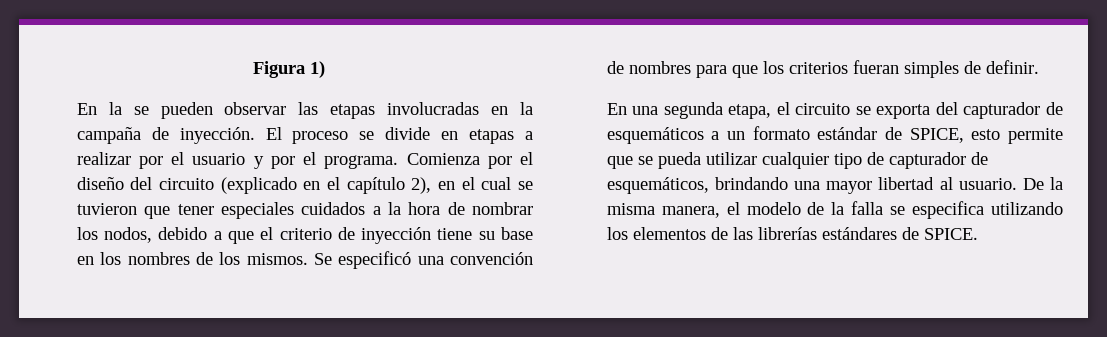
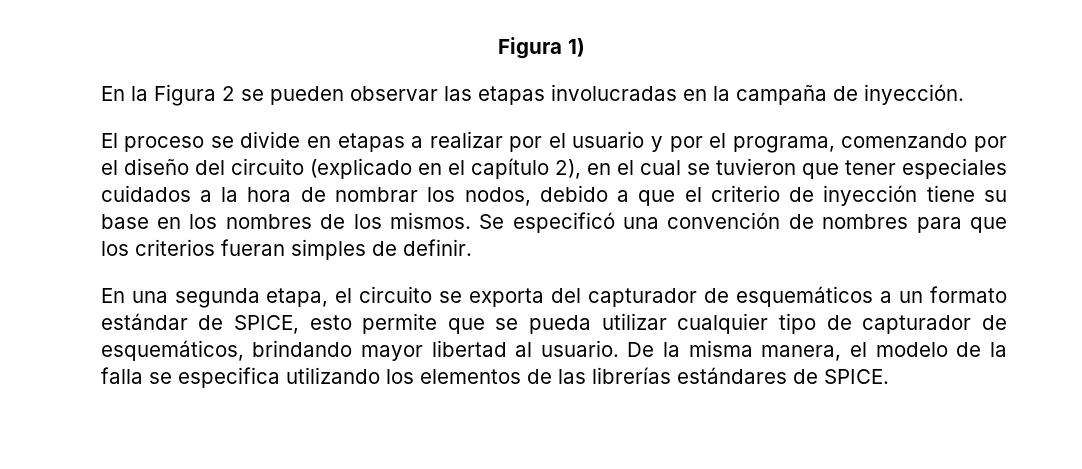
(122, 108) none -> [153,84,235,106] Figura 2
(255, 135) none -> (964, 94) //
[324,153,480,169] programa. Comienza -> [732,133,968,153] programa, comenzando
[794,181,821,190] una -> (353, 348) none

